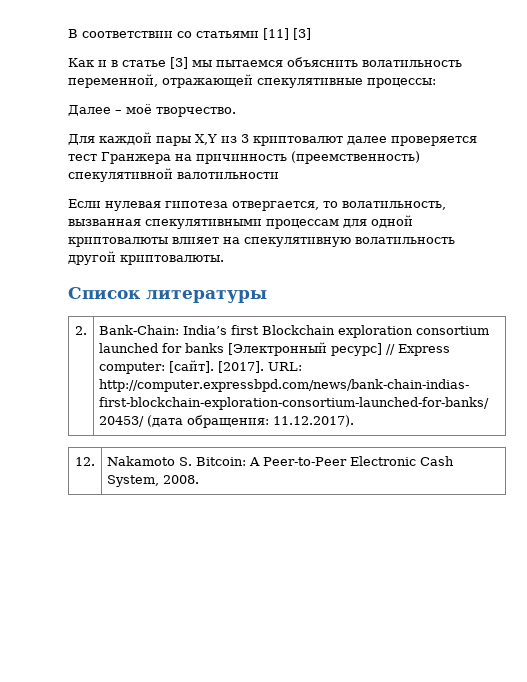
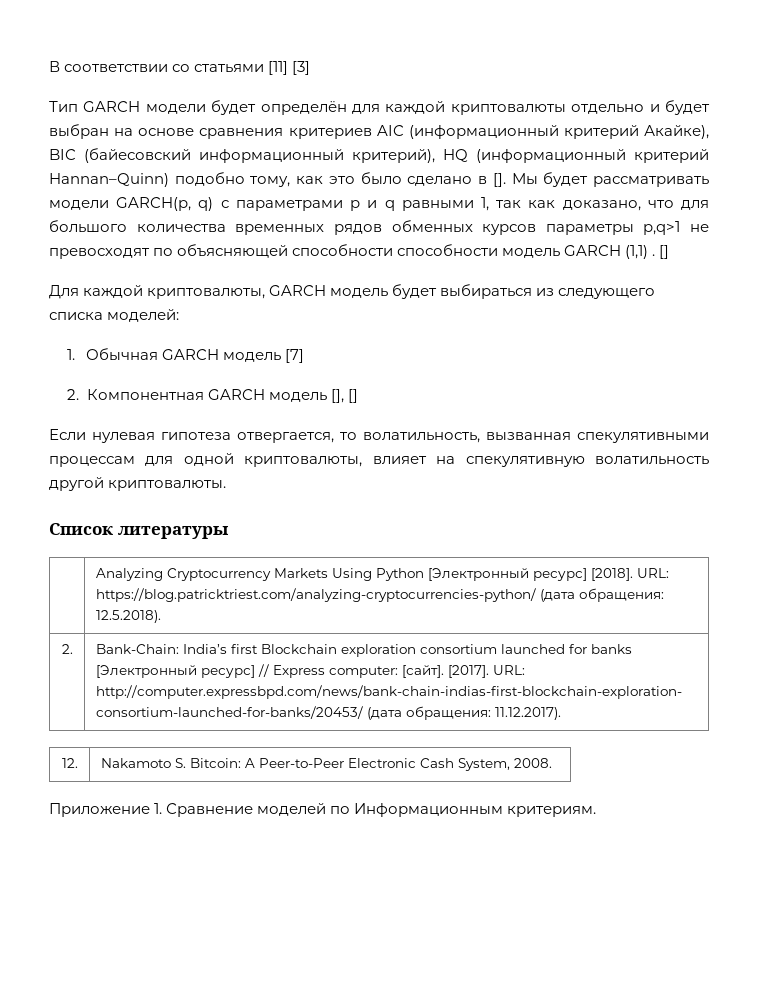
[68,57,462,69] [68,74,436,88] [68,104,236,117] [68,132,477,146] [68,151,420,164] [68,168,279,182] Как и в статье [3] мы пытаемся объяснить волатильность переменной, отражающей спекулятивные процессы: // Далее – моё творчество. // Для каждой пары X,Y из 3 криптовалют далее проверяется тест Гранжера на причинность (преемственность) спекулятивной валотильности -> [49,100,710,115] [49,124,709,139] [49,148,709,163] [49,172,710,187] [49,197,709,211] [49,220,709,235] [49,244,670,259] [49,284,656,299] [49,309,180,322] [67,348,305,363] [67,389,359,403] Тип GARCH модели будет определён для каждой криптовалюты отдельно и будет выбран на основе сравнения критериев AIC (информационный критерий Акайке), BIC (байесовский информационный критерий), HQ (информационный критерий Hannan–Quinn) подобно тому, как это было сделано в []. Мы будет рассматривать модели GARCH(p, q) с параметрами p и q равными 1, так как доказано, что для большого количества временных рядов обменных курсов параметры p,q>1 не превосходят по объясняющей способности способности модель GARCH (1,1) . [] // Для каждой криптовалюты, GARCH модель будет выбираться из следующего списка моделей: // 1. Обычная GARCH модель [7] // 2. Компонентная GARCH модель [], []
[68,237,168,247] криптовалюты -> [244,456,363,467] криптовалюты,
(267, 296) none -> [95,568,669,581] [95,588,664,602] [95,610,161,623] // | Analyzing Cryptocurrency Markets Using Python [Электронный ресурс] [2018]. URL: https://blog.patricktriest.com/analyzing-cryptocurrencies-python/ (дата обращения: 12.5.2018).
(200, 479) none -> [49,803,597,817] // Приложение 1. Сравнение моделей по Информационным критериям.

